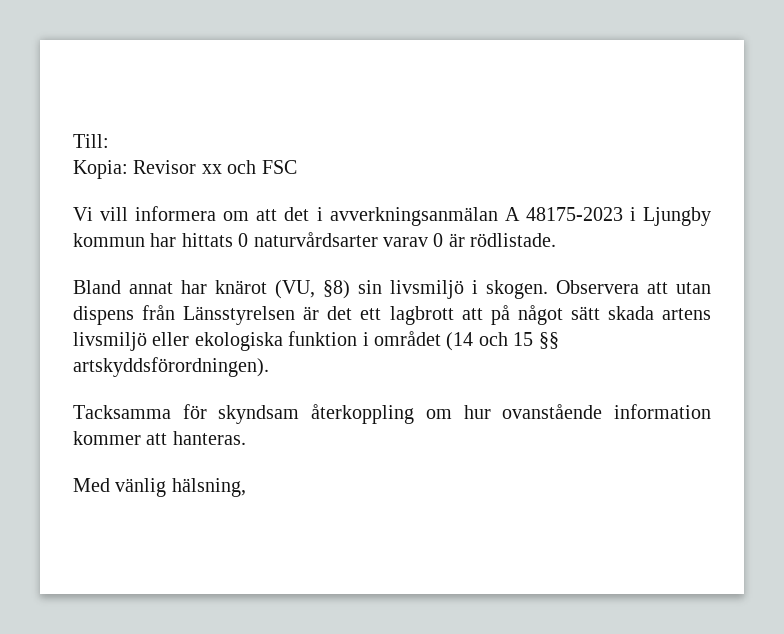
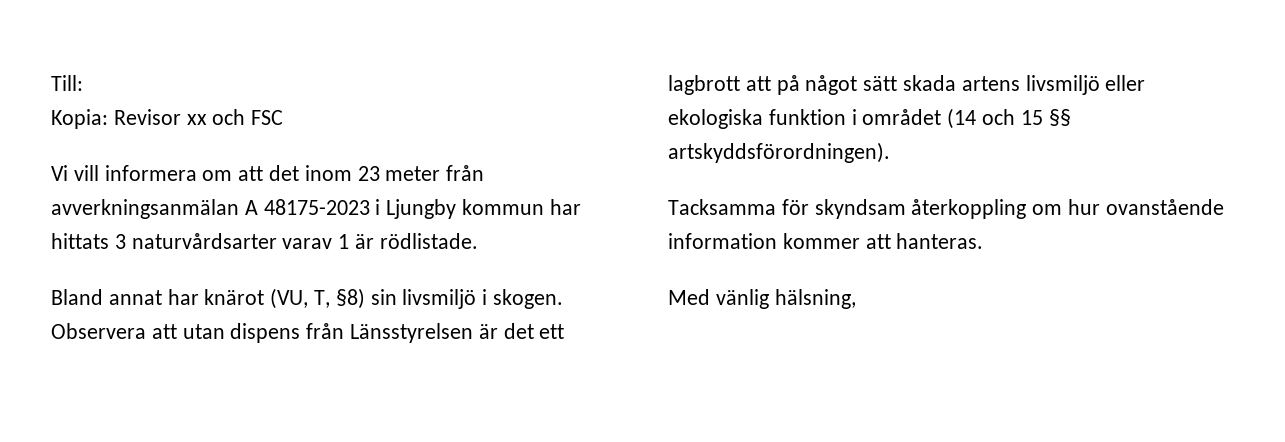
[316,207,323,221] i -> [304,165,485,181] inom 23 meter från
[238,233,249,247] 0 -> [114,234,126,249] 3
[433,233,444,247] 0 -> [338,234,350,249] 1
(315, 289) none -> [314,290,331,308] T,

